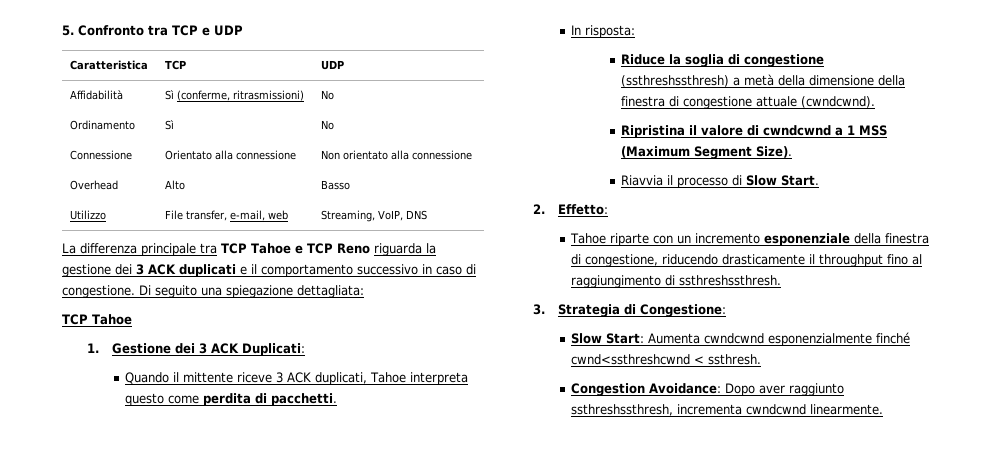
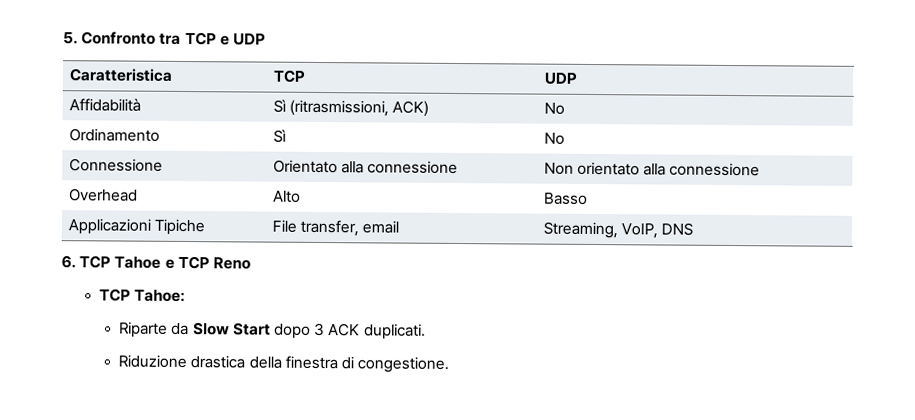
[177,90,305,101] (conferme, ritrasmissioni) -> [288,99,429,117] (ritrasmissioni, ACK)
[70,210,107,220] Utilizzo -> [67,218,205,236] Applicazioni Tipiche
[230,210,289,221] e-mail, web -> [361,220,399,234] email
[62,243,217,256] La differenza principale tra -> [61,255,76,269] 6.
[373,243,436,256] [62,264,476,277] [62,285,364,298] [62,314,132,325] [86,343,305,356] [125,372,469,385] [125,393,338,406] [571,25,636,38] [621,54,825,67] [621,74,906,87] [621,96,876,109] [621,125,888,138] [621,146,793,159] [621,175,820,188] [532,204,608,215] [570,233,930,246] [571,254,923,267] [571,275,782,288] [532,304,726,317] [571,332,911,346] [571,354,762,365] [571,383,845,396] [571,404,884,416] riguarda la gestione dei 3 ACK duplicati e il comportamento successivo in caso di congestione. Di seguito una spiegazione dettagliata: // TCP Tahoe // 1. Gestione dei 3 ACK Duplicati: // Quando il mittente riceve 3 ACK duplicati, Tahoe interpreta questo come perdita di pacchetti. // In risposta: // Riduce la soglia di congestione (ssthreshssthresh) a metà della dimensione della finestra di congestione attuale (cwndcwnd). // Ripristina il valore di cwndcwnd a 1 MSS (Maximum Segment Size). // Riavvia il processo di Slow Start. // 2. Effetto: // Tahoe riparte con un incremento esponenziale della finestra di congestione, riducendo drasticamente il throughput fino al raggiungimento di ssthreshssthresh. // 3. Strategia di Congestione: // Slow Start: Aumenta cwndcwnd esponenzialmente finché cwnd<ssthreshcwnd < ssthresh. // Congestion Avoidance: Dopo aver raggiunto ssthreshssthresh, incrementa cwndcwnd linearmente. -> [98,288,185,302] [119,321,426,340] [118,354,450,373] // TCP Tahoe: // Riparte da Slow Start dopo 3 ACK duplicati. // Riduzione drastica della finestra di congestione.

